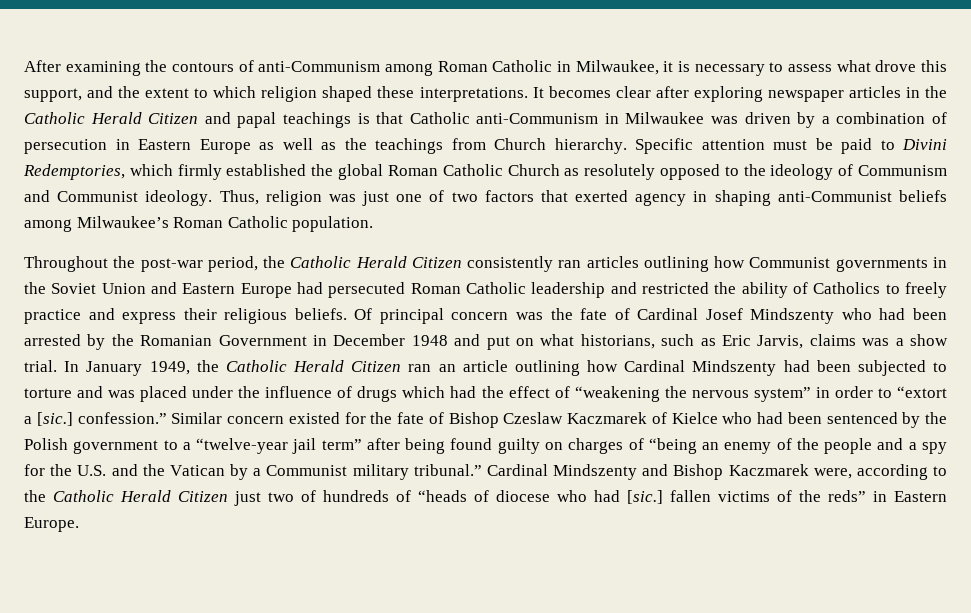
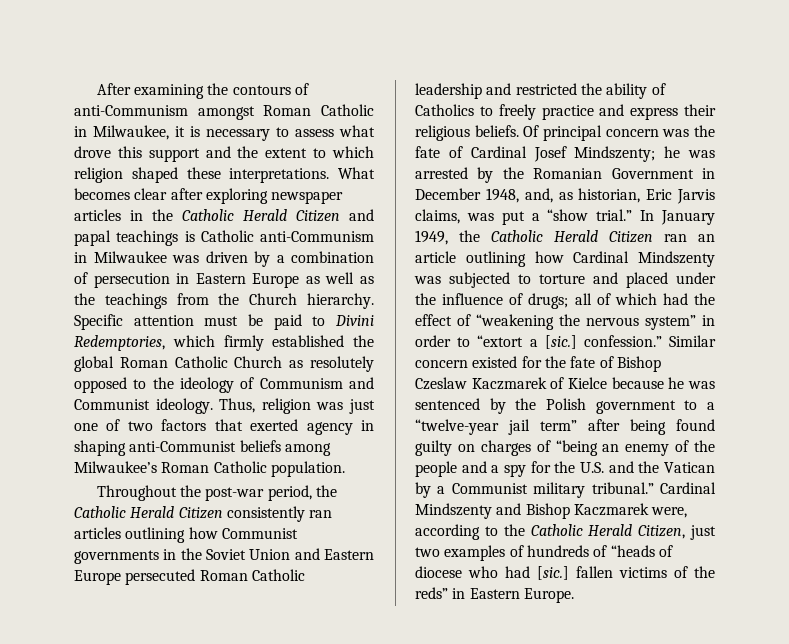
[384,63,433,76] among -> [197,106,255,120] amongst
[24,88,82,102] support, -> [148,148,200,162] support
[532,87,544,98] It -> [338,167,375,179] What
[376,112,404,124] that -> (195, 236) none
(486, 144) none -> [218,293,240,305] the
[297,282,323,294] had -> (121, 577) none
[750,308,947,324] Mindszenty who had been -> [574,146,715,162] Mindszenty; he was
[411,334,948,350] [24,360,57,372] 1948 and put on what historians, such as Eric Jarvis, claims was a show trial. -> [485,188,715,204] [415,209,633,225] 1948, and, as historian, Eric Jarvis claims, was put a “show trial.”
[783,360,851,372] had been -> [414,276,441,284] was
[108,390,136,398] was -> (618, 278) none
[357,386,398,402] drugs -> [528,293,611,309] drugs; all of
[722,412,822,424] who had been -> [611,377,715,389] because he was
[178,491,228,502] Citizen -> [638,525,686,539] Citizen,
(294, 497) none -> [444,545,506,561] examples

